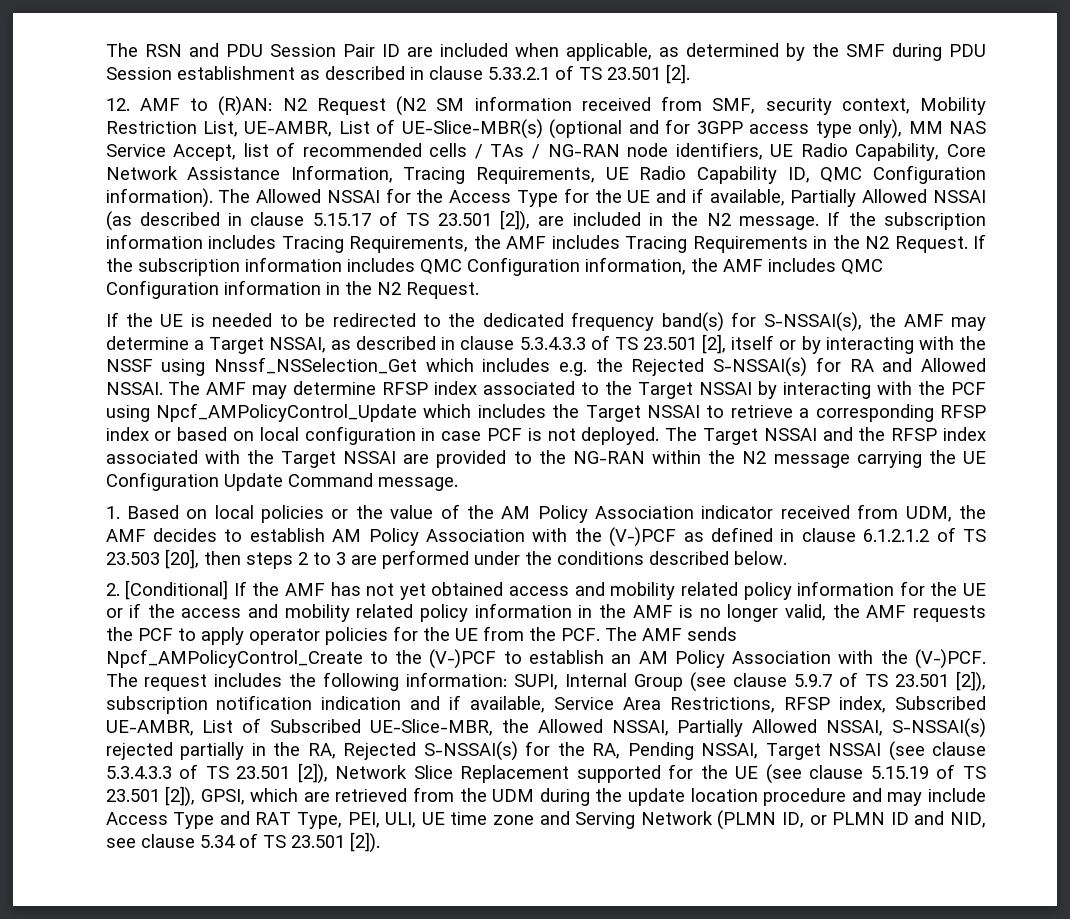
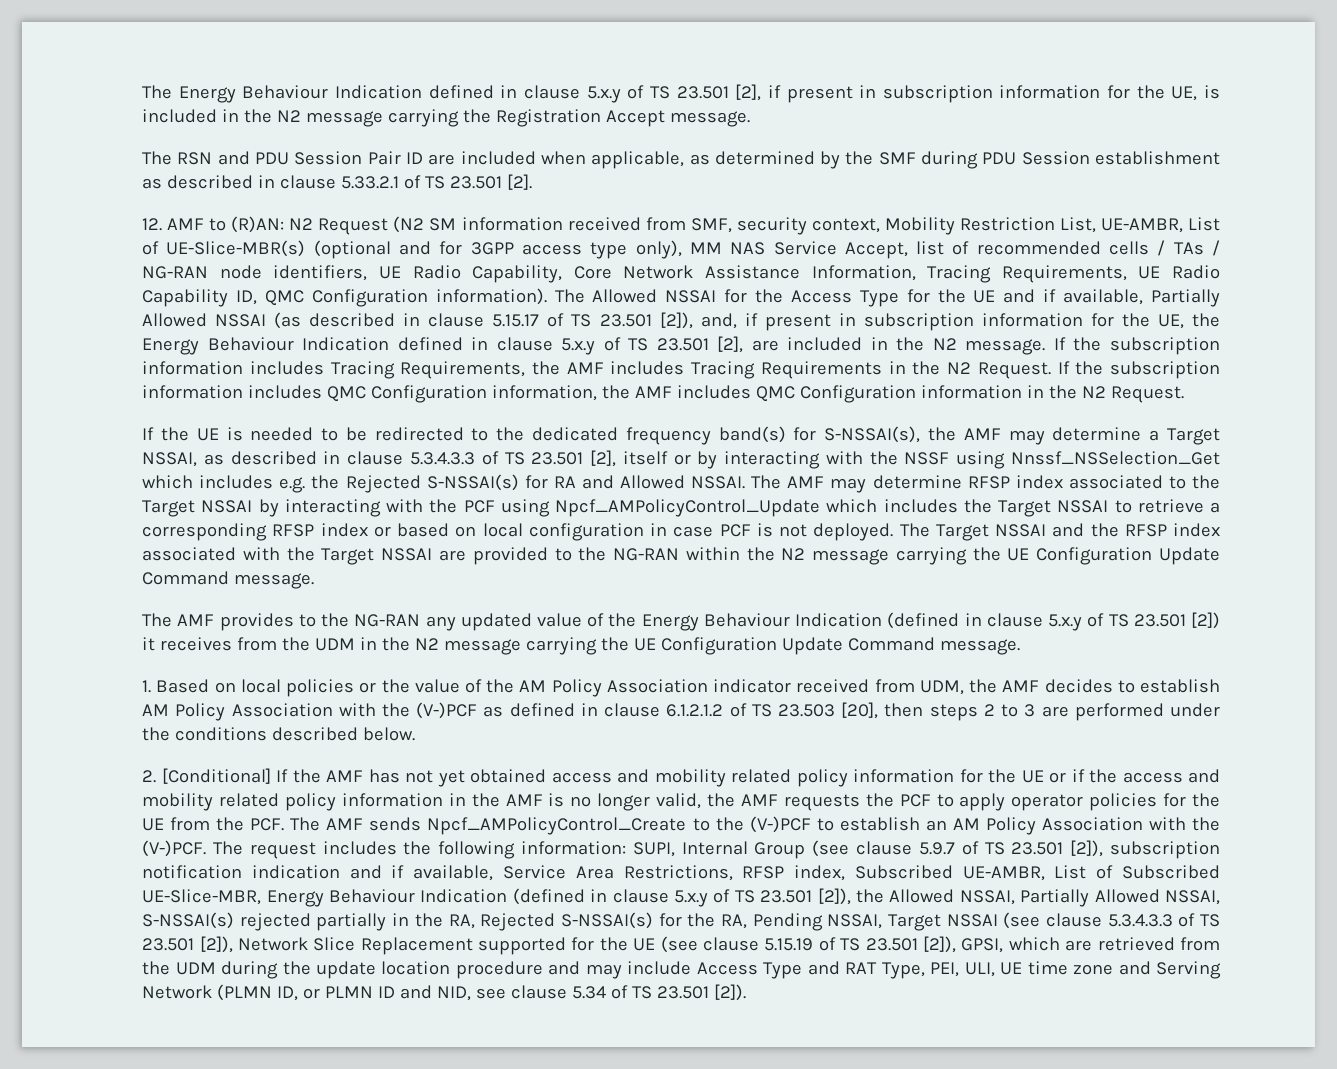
[105,43,138,57] The -> [142,84,1220,103] [142,109,751,127] [142,151,173,165] The Energy Behaviour Indication defined in clause 5.x.y of TS 23.501 [2], if present in subscription information for the UE, is included in the N2 message carrying the Registration Accept message. // The
(531, 220) none -> [700,313,1221,331] [142,336,744,355] and, if present in subscription information for the UE, the Energy Behaviour Indication defined in clause 5.x.y of TS 23.501 [2],
(458, 484) none -> [142,612,1220,631] [142,637,1021,655] // The AMF provides to the NG-RAN any updated value of the Energy Behaviour Indication (defined in clause 5.x.y of TS 23.501 [2]) it receives from the UDM in the N2 message carrying the UE Configuration Update Command message.
(493, 727) none -> [266,888,851,907] Energy Behaviour Indication (defined in clause 5.x.y of TS 23.501 [2]),

